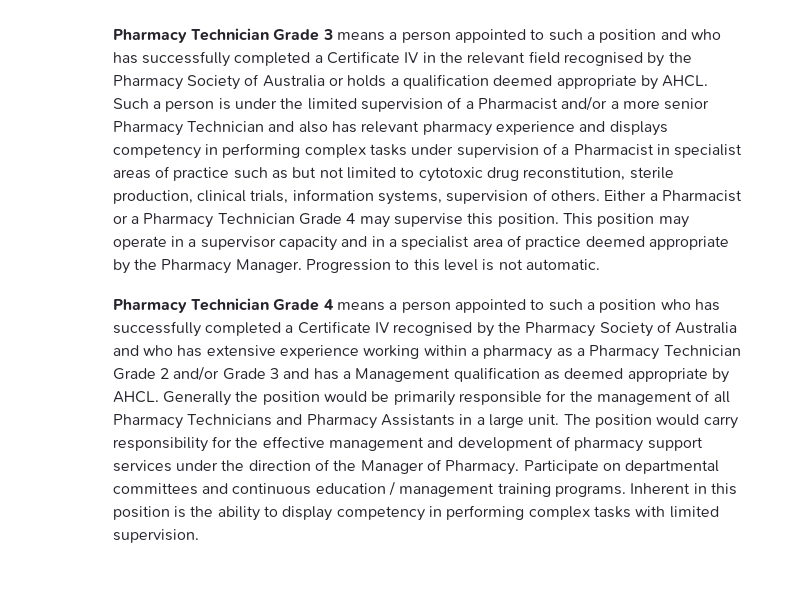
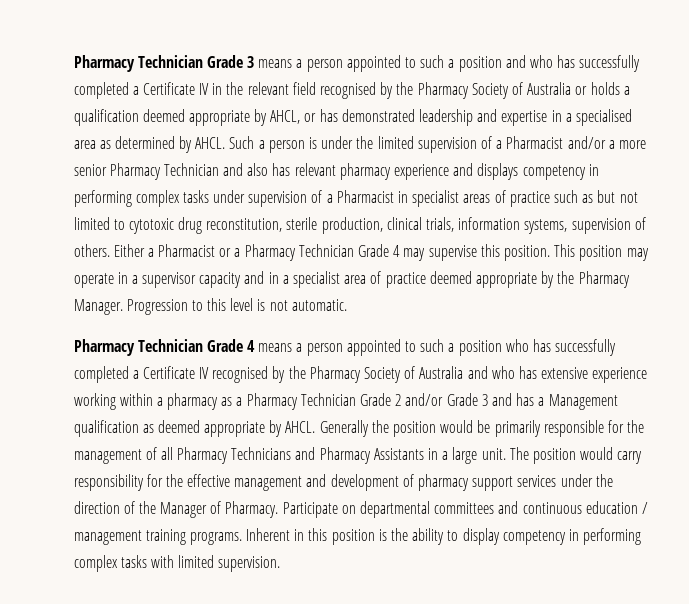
(658, 82) none -> [270,109,632,126] [73,136,193,153] AHCL, or has demonstrated leadership and expertise in a specialised area as determined by

